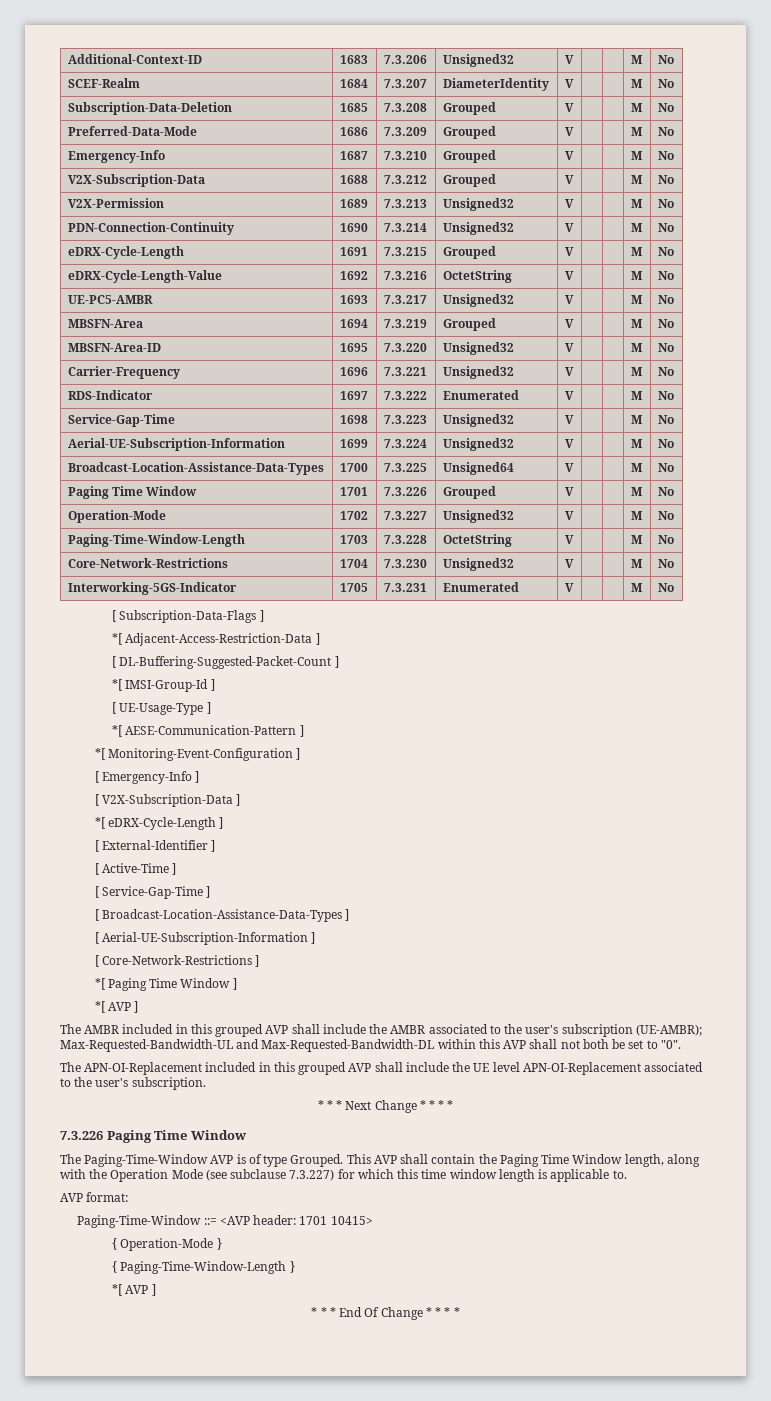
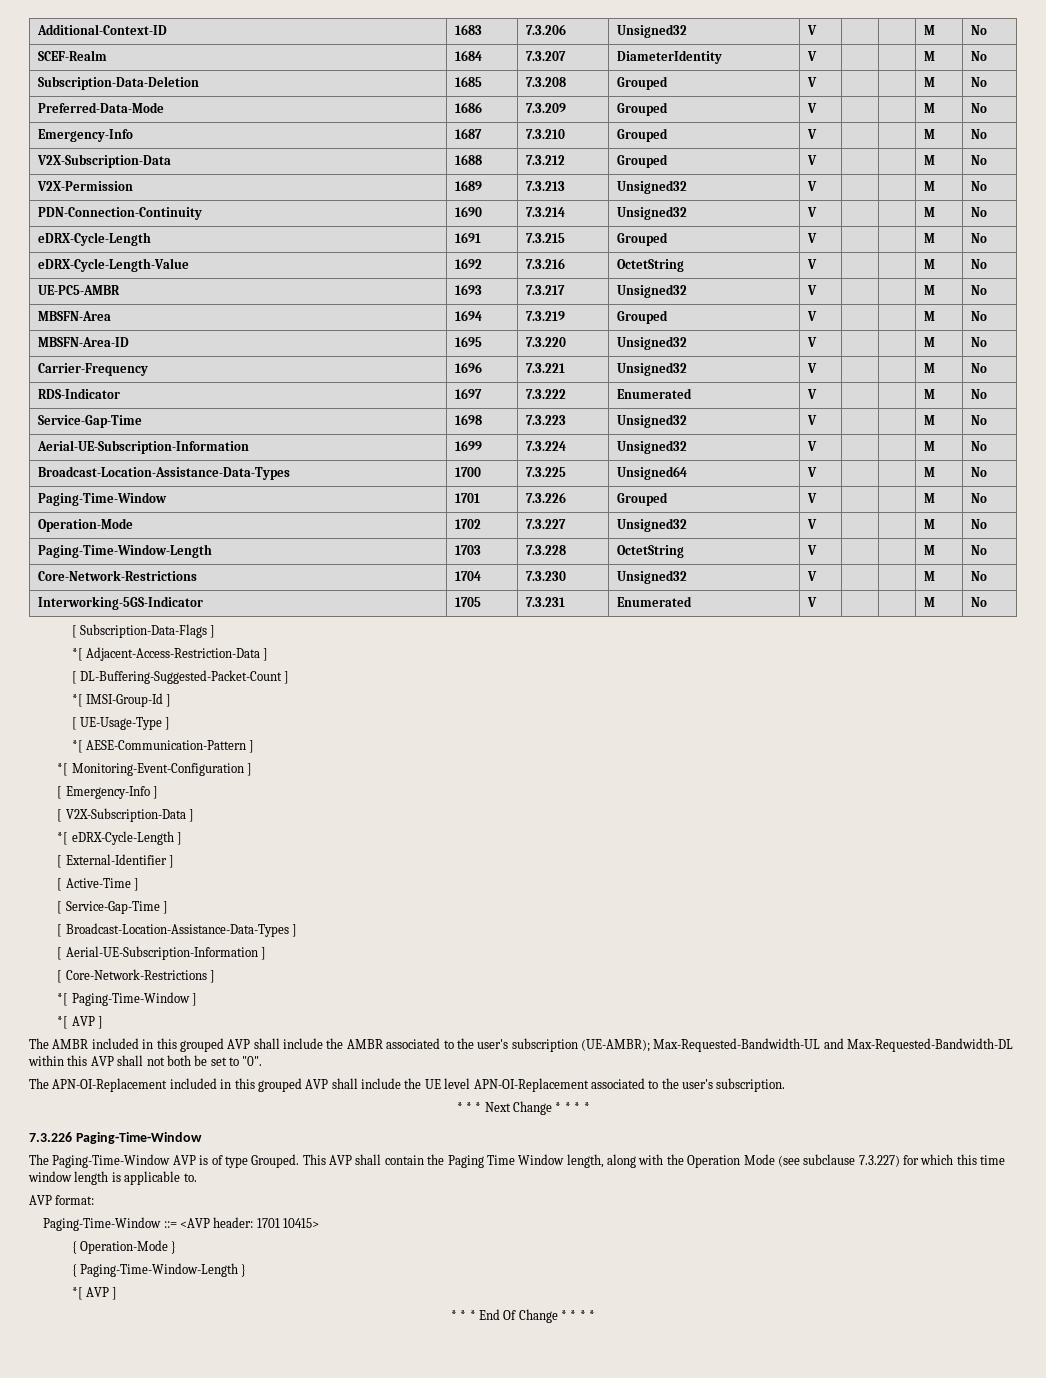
[67,486,197,499] Paging Time Window -> [37,492,167,506] Paging-Time-Window
[107,978,231,991] Paging Time Window -> [71,992,190,1006] Paging-Time-Window
[106,1130,247,1143] Paging Time Window -> [75,1132,202,1144] Paging-Time-Window

